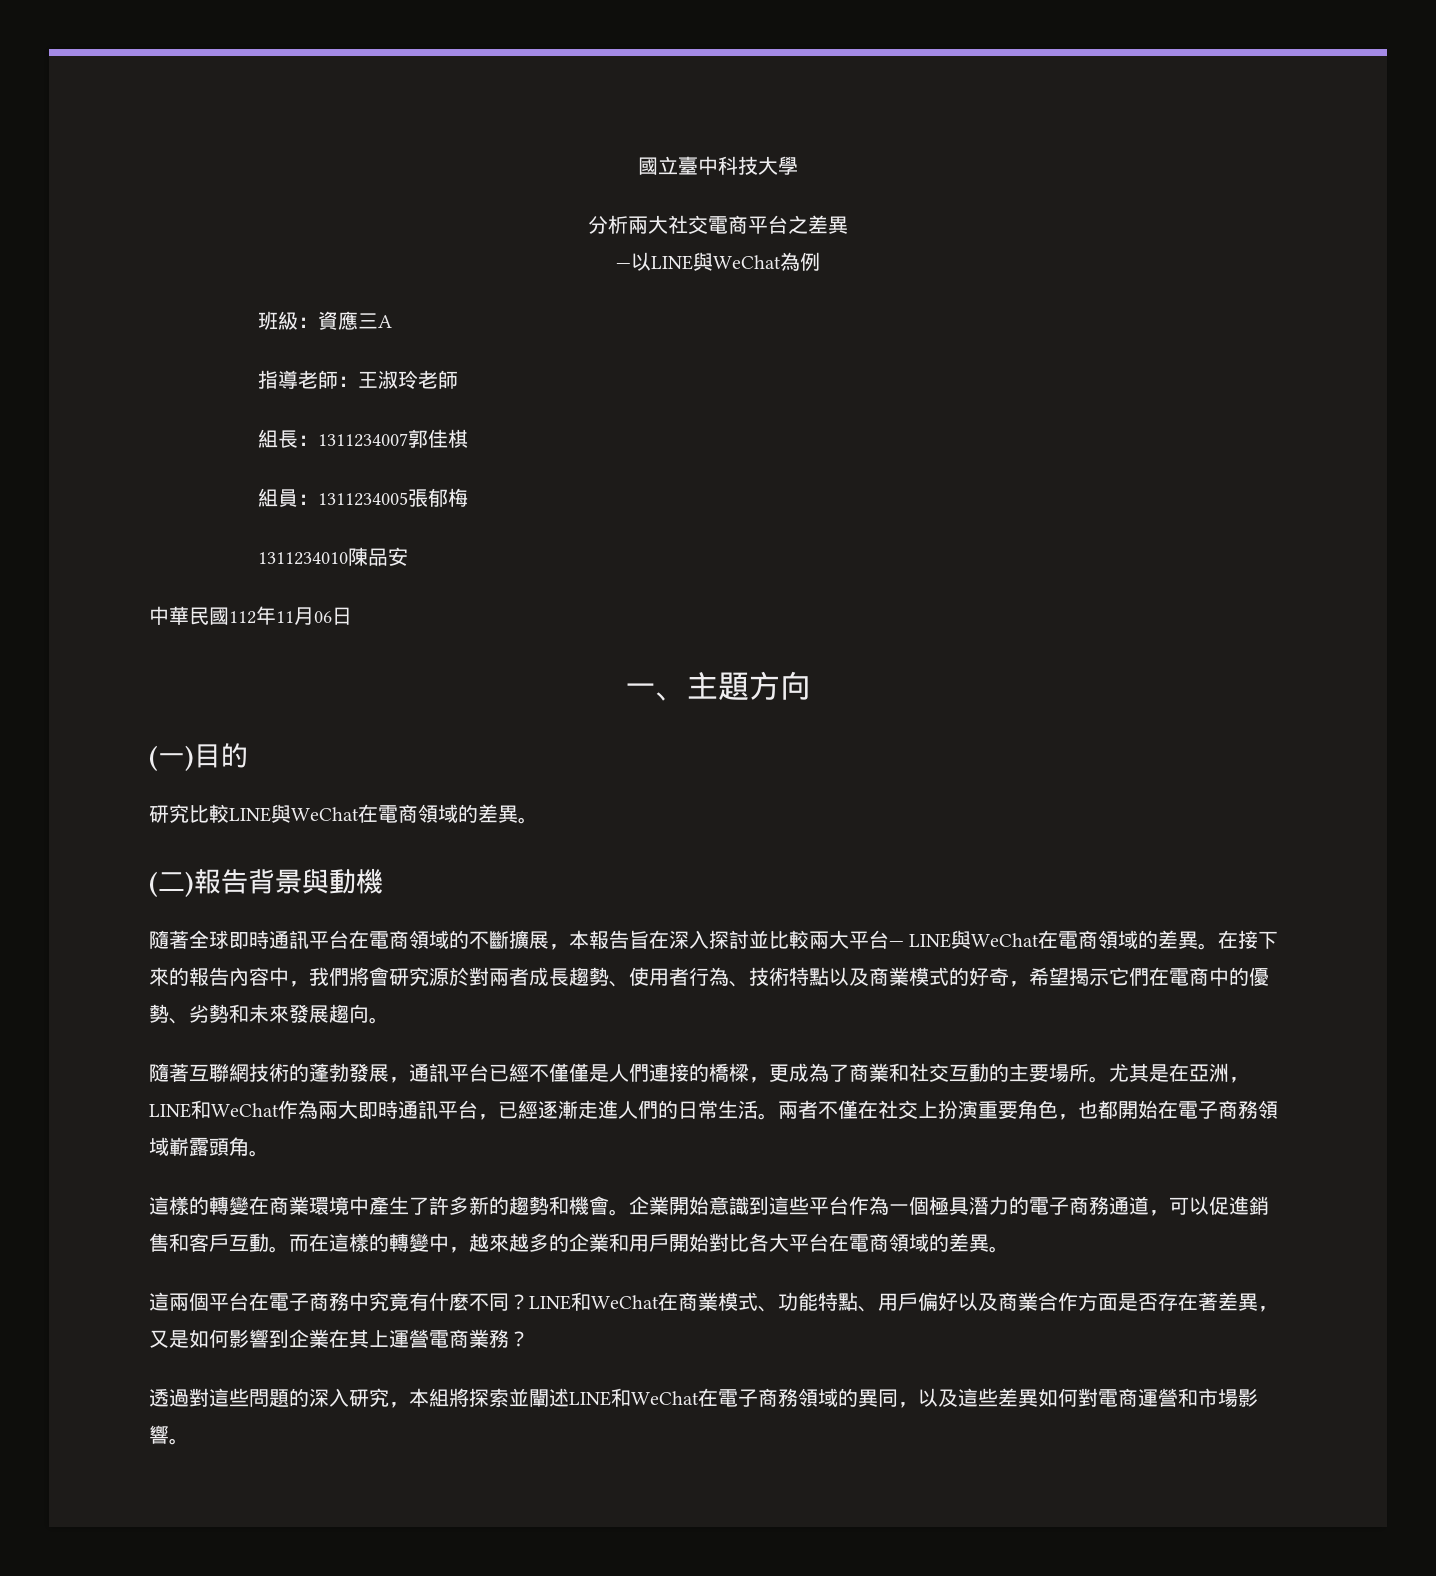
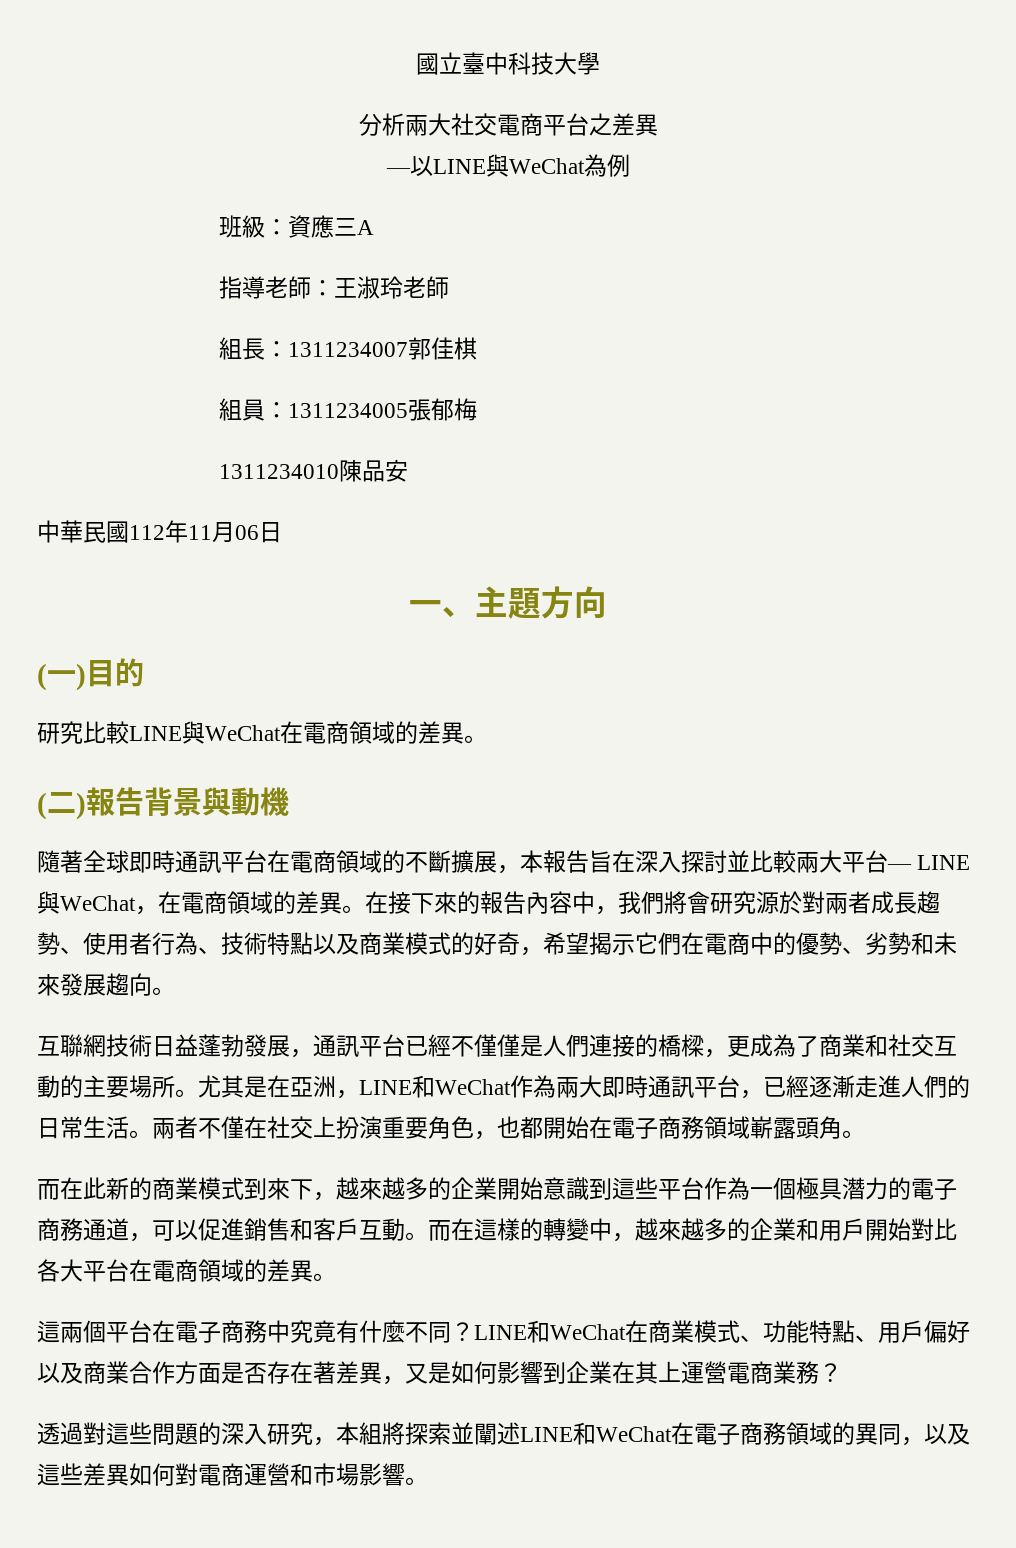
(1040, 940) none -> [135,906,158,915] ，
[149,1063,189,1082] 隨著 -> (175, 991) none
[289,1063,309,1082] 的 -> [152,1034,198,1057] 日益
[149,1196,629,1216] 這樣的轉變在商業環境中產生了許多新的趨勢和機會。 -> [37,1177,451,1201] 而在此新的商業模式到來下，越來越多的

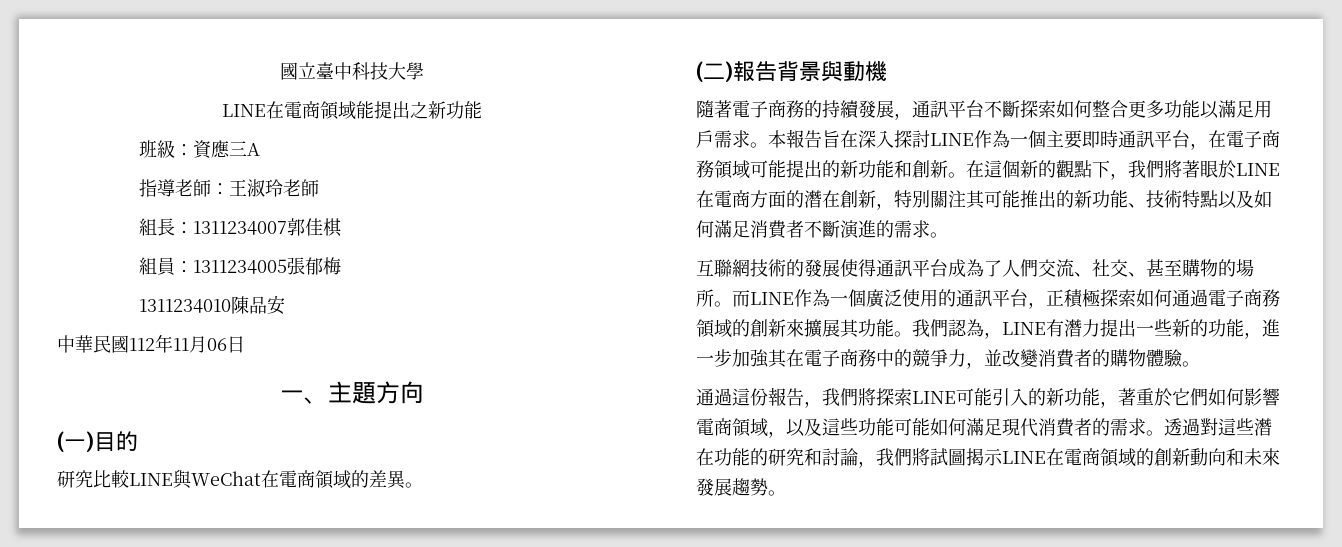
[358,113,658,136] [385,154,630,177] 分析兩大社交電商平台之差異 // —以LINE與WeChat為例 -> [221,101,482,120] LINE在電商領域能提出之新功能
[83,850,520,874] 全球即時通訊平台在電商領域的不斷擴展， -> [732,100,1272,120] [696,130,768,148] 電子商務的持續發展，通訊平台不斷探索如何整合更多功能以滿足用戶需求。
[727,850,971,873] [37,891,940,915] [37,932,957,956] [37,973,175,996] [37,1034,957,1058] [37,1075,970,1099] [37,1116,865,1140] [37,1177,957,1201] [37,1218,957,1242] [37,1259,336,1282] [37,1320,970,1343] [37,1361,842,1385] [37,1422,970,1446] [37,1463,405,1486] 並比較兩大平台— LINE與WeChat，在電商領域的差異。在接下來的報告內容中，我們將會研究源於對兩者成長趨勢、使用者行為、技術特點以及商業模式的好奇，希望揭示它們在電商中的優勢、劣勢和未來發展趨向。 // 互聯網技術日益蓬勃發展，通訊平台已經不僅僅是人們連接的橋樑，更成為了商業和社交互動的主要場所。尤其是在亞洲，LINE和WeChat作為兩大即時通訊平台，已經逐漸走進人們的日常生活。兩者不僅在社交上扮演重要角色，也都開始在電子商務領域嶄露頭角。 // 而在此新的商業模式到來下，越來越多的企業開始意識到這些平台作為一個極具潛力的電子商務通道，可以促進銷售和客戶互動。而在這樣的轉變中，越來越多的企業和用戶開始對比各大平台在電商領域的差異。 // 這兩個平台在電子商務中究竟有什麼不同？LINE和WeChat在商業模式、功能特點、用戶偏好以及商業合作方面是否存在著差異，又是如何影響到企業在其上運營電商業務？ // 透過對這些問題的深入研究，本組將探索並闡述LINE和WeChat在電子商務領域的異同，以及這些差異如何對電商運營和市場影響 -> [930,130,1280,150] [696,160,1280,180] [696,190,1272,210] [696,220,948,239] [696,259,1254,277] [696,289,1280,309] [696,319,1280,339] [696,349,1200,369] [696,387,1280,408] [696,418,1272,438] [696,448,1280,468] [696,478,768,496] LINE作為一個主要即時通訊平台，在電子商務領域可能提出的新功能和創新。在這個新的觀點下，我們將著眼於LINE在電商方面的潛在創新，特別關注其可能推出的新功能、技術特點以及如何滿足消費者不斷演進的需求。 // 互聯網技術的發展使得通訊平台成為了人們交流、社交、甚至購物的場所。而LINE作為一個廣泛使用的通訊平台，正積極探索如何通過電子商務領域的創新來擴展其功能。我們認為，LINE有潛力提出一些新的功能，進一步加強其在電子商務中的競爭力，並改變消費者的購物體驗。 // 通過這份報告，我們將探索LINE可能引入的新功能，著重於它們如何影響電商領域，以及這些功能可能如何滿足現代消費者的需求。透過對這些潛在功能的研究和討論，我們將試圖揭示LINE在電商領域的創新動向和未來發展趨勢

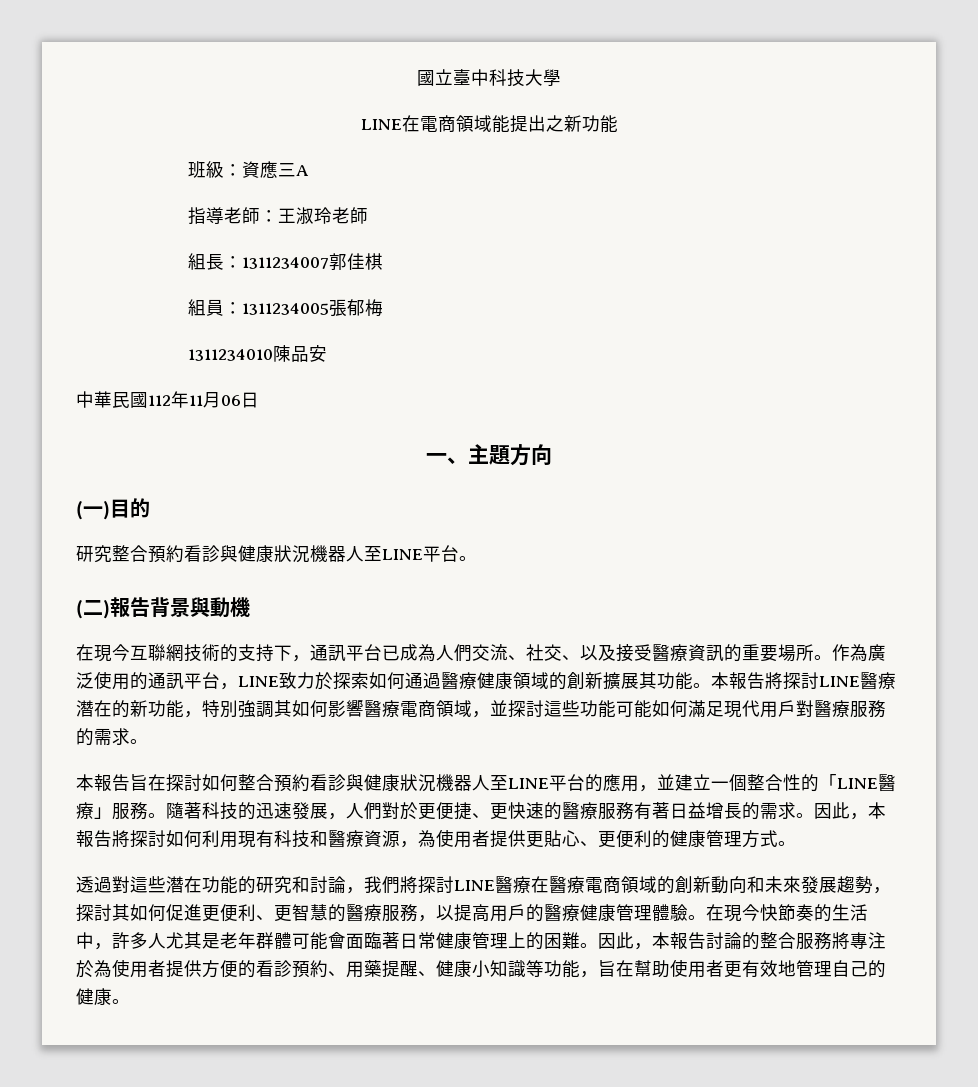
[93,469,406,489] 比較LINE與WeChat在電商領域的差異 -> [112,545,459,563] 整合預約看診與健康狀況機器人至LINE平台
[696,100,1272,120] [696,129,1280,150] [696,160,1280,180] [696,190,1272,210] [696,220,948,239] 隨著電子商務的持續發展，通訊平台不斷探索如何整合更多功能以滿足用戶需求。本報告旨在深入探討LINE作為一個主要即時通訊平台，在電子商務領域可能提出的新功能和創新。在這個新的觀點下，我們將著眼於LINE在電商方面的潛在創新，特別關注其可能推出的新功能、技術特點以及如何滿足消費者不斷演進的需求。 // -> [76,644,130,662] 在現今
[804,259,1002,277] 發展使得通訊平台成為了 -> [238,644,436,662] 支持下，通訊平台已成為
[1146,259,1254,277] [696,289,866,307] 甚至購物的場所。而LINE作為一個 -> [580,644,868,662] 以及接受醫療資訊的重要場所。作為
[1046,289,1100,308] 正積極 -> [238,672,333,690] LINE致力於
[1208,289,1280,307] [696,319,804,338] 電子商務領域的創新來 -> [441,672,603,690] 醫療健康領域的創新
[912,319,1280,339] [696,349,1200,369] [696,387,1208,408] 我們認為，LINE有潛力提出一些新的功能，進一步加強其在電子商務中的競爭力，並改變消費者的購物體驗。 // 通過這份報告，我們將探索LINE可能引入的新功能，著重於它們 -> [711,672,896,690] [76,700,292,718] 本報告將探討LINE醫療潛在的新功能，特別強調其
(1280, 397) none -> [364,700,400,718] 醫療
[786,418,822,437] 以及 -> [490,700,544,718] 並探討
[1038,418,1164,437] 消費者的需求。 -> [760,700,886,718] [76,728,148,746] [76,774,896,792] [76,802,886,820] [76,829,796,848] 用戶對醫療服務的需求。 // 本報告旨在探討如何整合預約看診與健康狀況機器人至LINE平台的應用，並建立一個整合性的「LINE醫療」服務。隨著科技的迅速發展，人們對於更便捷、更快速的醫療服務有著日益增長的需求。因此，本報告將探討如何利用現有科技和醫療資源，為使用者提供更貼心、更便利的健康管理方式。 //
[930,448,1064,466] 試圖揭示LINE在 -> [418,876,585,894] 探討LINE醫療在醫療
(768, 487) none -> [873,887,891,894] [76,904,868,922] [76,932,886,950] [76,959,886,978] [76,988,112,1006] ，探討其如何促進更便利、更智慧的醫療服務，以提高用戶的醫療健康管理體驗。在現今快節奏的生活中，許多人尤其是老年群體可能會面臨著日常健康管理上的困難。因此，本報告討論的整合服務將專注於為使用者提供方便的看診預約、用藥提醒、健康小知識等功能，旨在幫助使用者更有效地管理自己的健康

